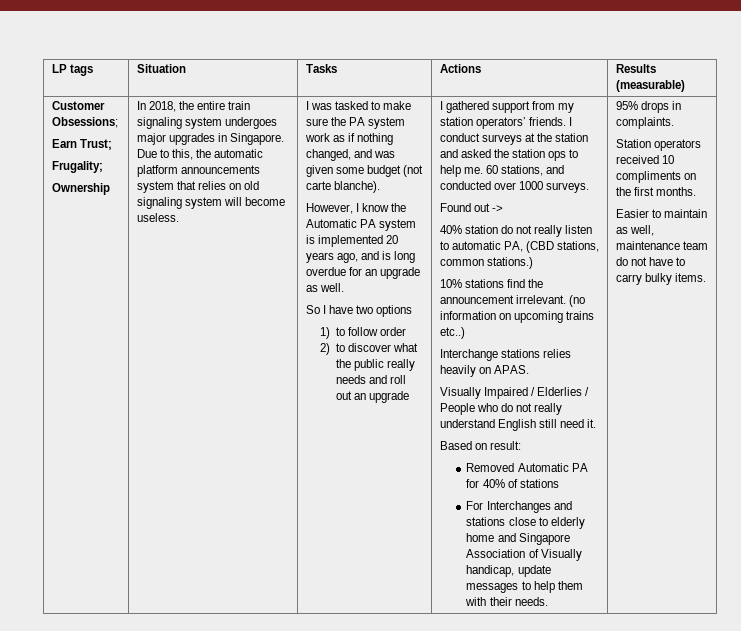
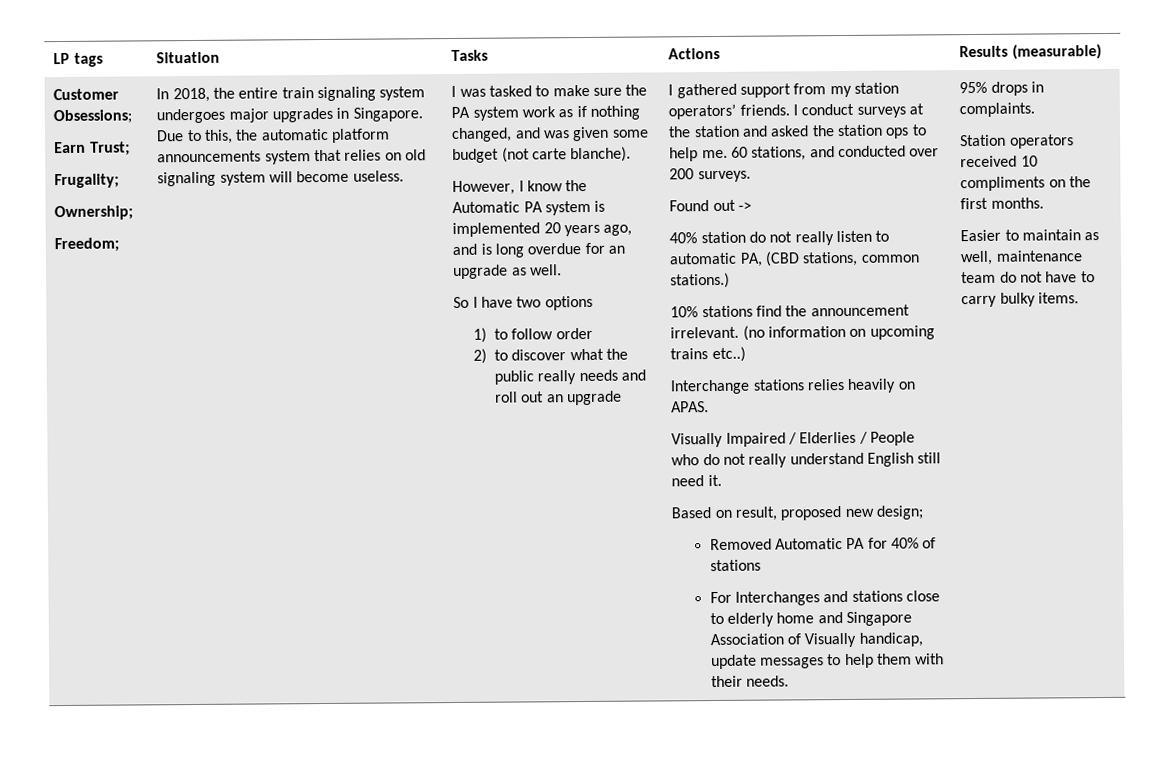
[51,183,110,195] Ownership -> [54,205,134,221] [54,237,120,253] Ownership; // Freedom;
[518,181,543,190] 1000 -> [669,168,695,180] 200
[489,441,521,450] result: -> [735,505,925,521] result, proposed new design;

